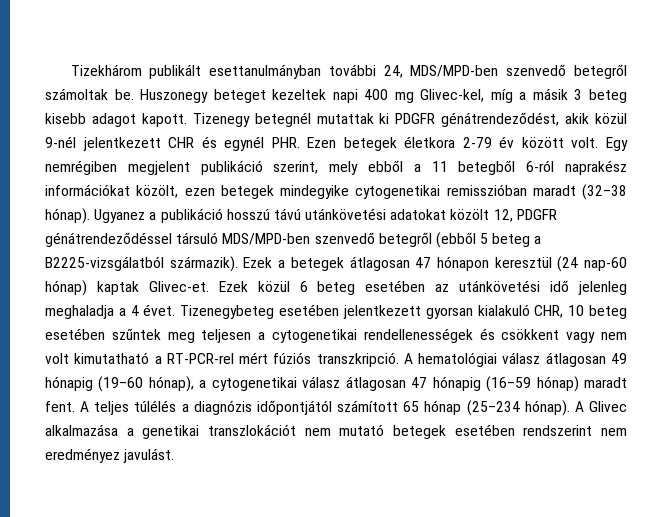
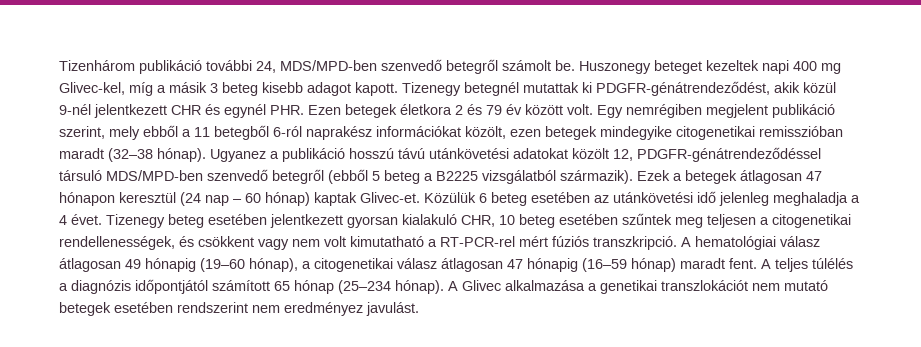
[70,64,322,79] Tizekhárom publikált esettanulmányban -> [59,60,202,74] Tizenhárom publikáció
[45,88,108,100] számoltak -> [502,60,551,71] számolt
[395,112,560,127] PDGFR génátrendeződést, -> [596,81,770,96] PDGFR-génátrendeződést,
[462,137,492,148] 2-79 -> [455,104,502,115] 2 és 79
[355,185,441,199] cytogenetikai -> [676,126,755,140] citogenetikai
[516,209,557,220] [45,232,172,247] PDGFR génátrendeződéssel -> [637,147,821,162] PDGFR-génátrendeződéssel
[45,256,164,271] B2225-vizsgálatból -> [436,170,556,184] B2225 vizsgálatból
[584,257,627,271] nap-60 -> [205,193,261,206] nap – 60
[218,281,290,292] Ezek közül -> [424,192,476,203] Közülük
[180,305,275,319] Tizenegybeteg -> [106,214,204,228] Tizenegy beteg
[272,328,473,343] cytogenetikai rendellenességek -> [772,214,851,228] [59,236,175,250] citogenetikai rendellenességek,
[211,377,297,391] cytogenetikai -> [314,258,393,272] citogenetikai

